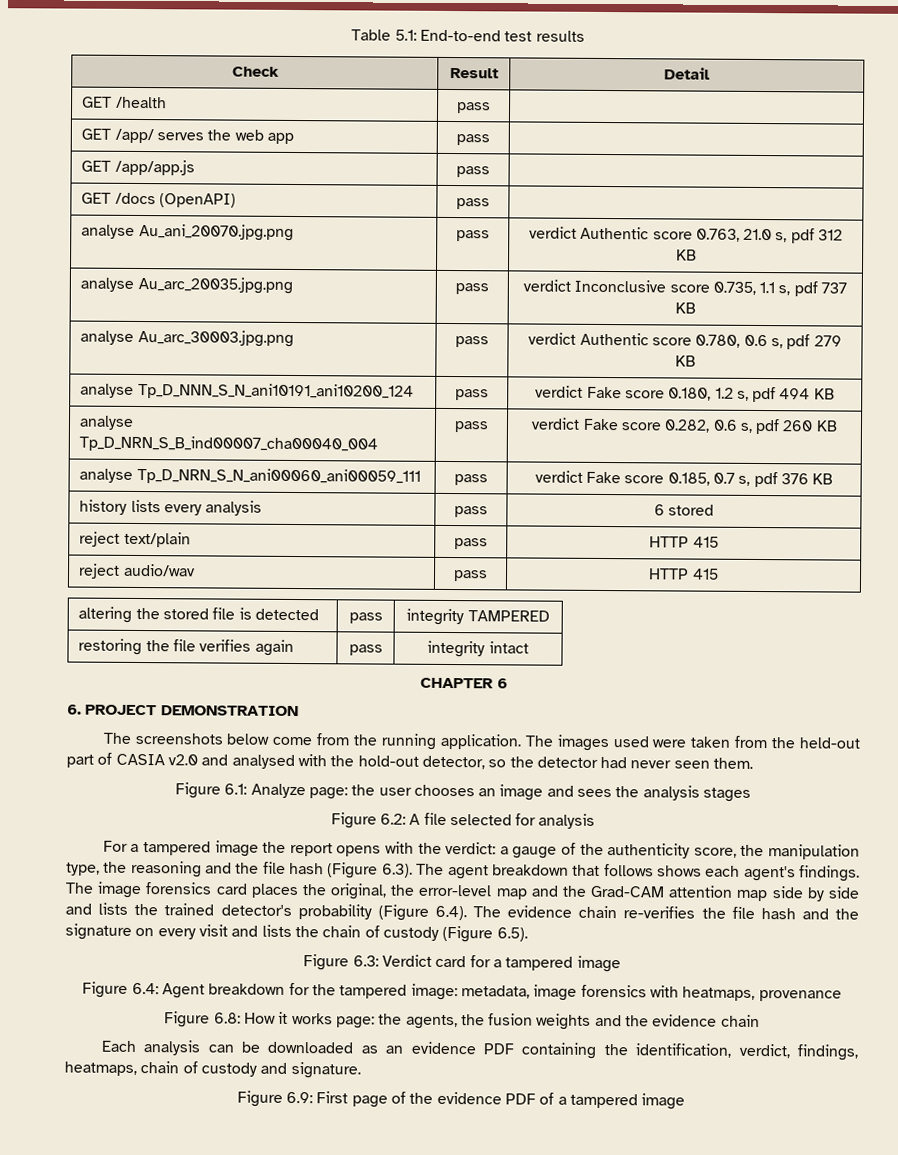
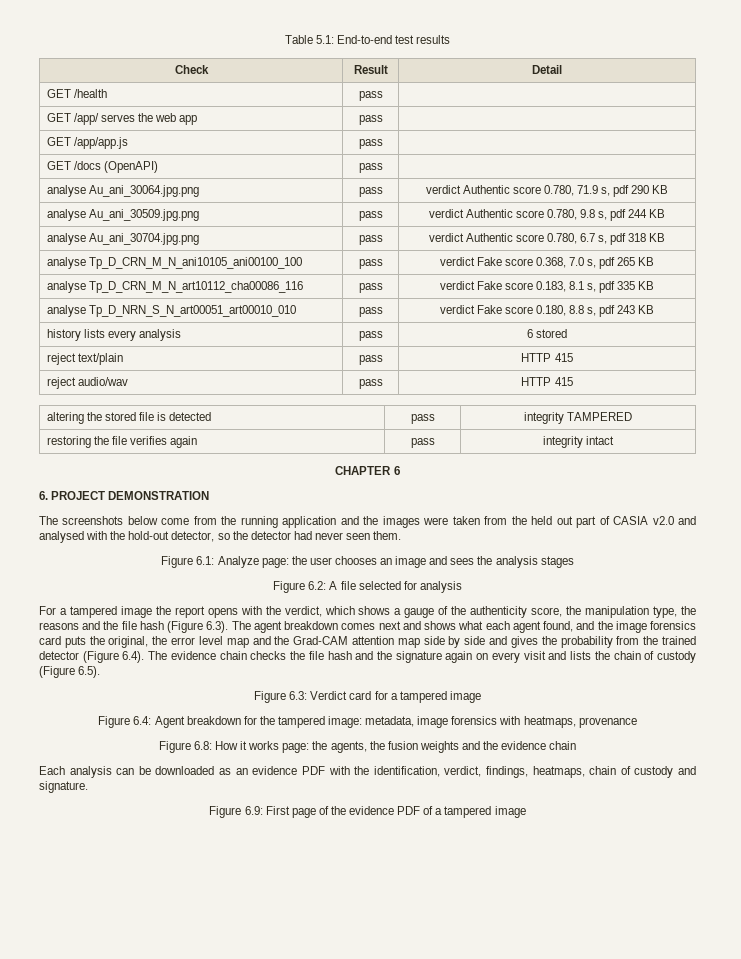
[138,223,294,241] [456,230,490,242] [528,226,844,244] [675,249,697,261] [80,276,293,294] [455,283,489,295] [522,279,848,297] [674,302,696,314] [80,329,294,347] [455,336,489,348] [528,332,842,350] [674,355,696,367] [80,382,414,400] Au_ani_20070.jpg.png | pass | verdict Authentic score 0.763, 21.0 s, pdf 312 KB // analyse Au_arc_20035.jpg.png | pass | verdict Inconclusive score 0.735, 1.1 s, pdf 737 KB // analyse Au_arc_30003.jpg.png | pass | verdict Authentic score 0.780, 0.6 s, pdf 279 KB // analyse Tp_D_NNN_S_N_ani10191_ani10200_124 -> [89,185,200,197] [358,187,383,197] [425,185,669,197] [46,209,200,221] [358,211,383,221] [428,209,666,221] [46,233,200,245] [358,235,383,245] [428,233,666,245] [46,257,303,269] [358,259,383,269] [439,257,655,269] [46,281,304,293] [358,283,383,293] [439,281,655,293] [46,305,297,317] Au_ani_30064.jpg.png | pass | verdict Authentic score 0.780, 71.9 s, pdf 290 KB // analyse Au_ani_30509.jpg.png | pass | verdict Authentic score 0.780, 9.8 s, pdf 244 KB // analyse Au_ani_30704.jpg.png | pass | verdict Authentic score 0.780, 6.7 s, pdf 318 KB // analyse Tp_D_CRN_M_N_ani10105_ani00100_100 | pass | verdict Fake score 0.368, 7.0 s, pdf 265 KB // analyse Tp_D_CRN_M_N_art10112_cha00086_116 | pass | verdict Fake score 0.183, 8.1 s, pdf 335 KB // analyse Tp_D_NRN_S_N_art00051_art00010_010
[714,386,835,403] [79,415,135,430] [79,435,379,453] [454,421,489,433] [531,417,838,435] [79,467,421,485] [454,474,488,486] [534,470,809,488] 1.2 s, pdf 494 KB // analyse Tp_D_NRN_S_B_ind00007_cha00040_004 | pass | verdict Fake score 0.282, 0.6 s, pdf 260 KB // analyse Tp_D_NRN_S_N_ani00060_ani00059_111 | pass | verdict Fake score 0.185, 0.7 s, pdf 376 -> [569,305,636,317] 8.8 s, pdf 243
[439,733,649,752] application. The images used -> [282,516,420,528] application and the images
[798,737,860,749] held-out -> [531,516,573,525] held out
[445,841,497,855] verdict: -> [284,606,391,617] verdict, which shows
[130,860,202,878] reasoning -> [39,622,79,630] reasons
[572,864,861,882] [65,882,94,894] that follows shows each agent's findings. The -> [341,621,613,633] comes next and shows what each agent found, and the
[250,883,299,899] places -> [64,636,86,648] puts
[418,884,493,897] error-level -> [171,636,223,645] error level
[98,902,372,920] lists the trained detector's probability -> [510,636,697,648] [39,651,79,660] gives the probability from the trained detector
[623,906,696,919] re-verifies -> [250,651,287,660] checks
(132, 931) none -> [445,651,473,663] again
[521,1042,597,1059] containing -> [328,766,350,775] with

